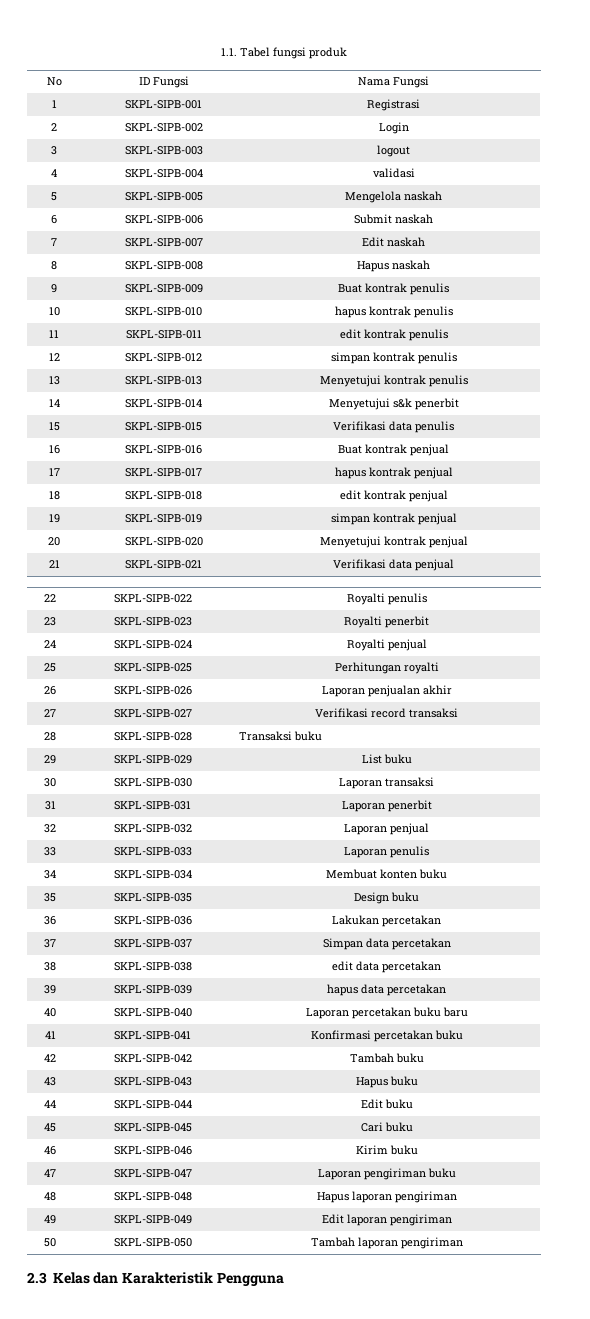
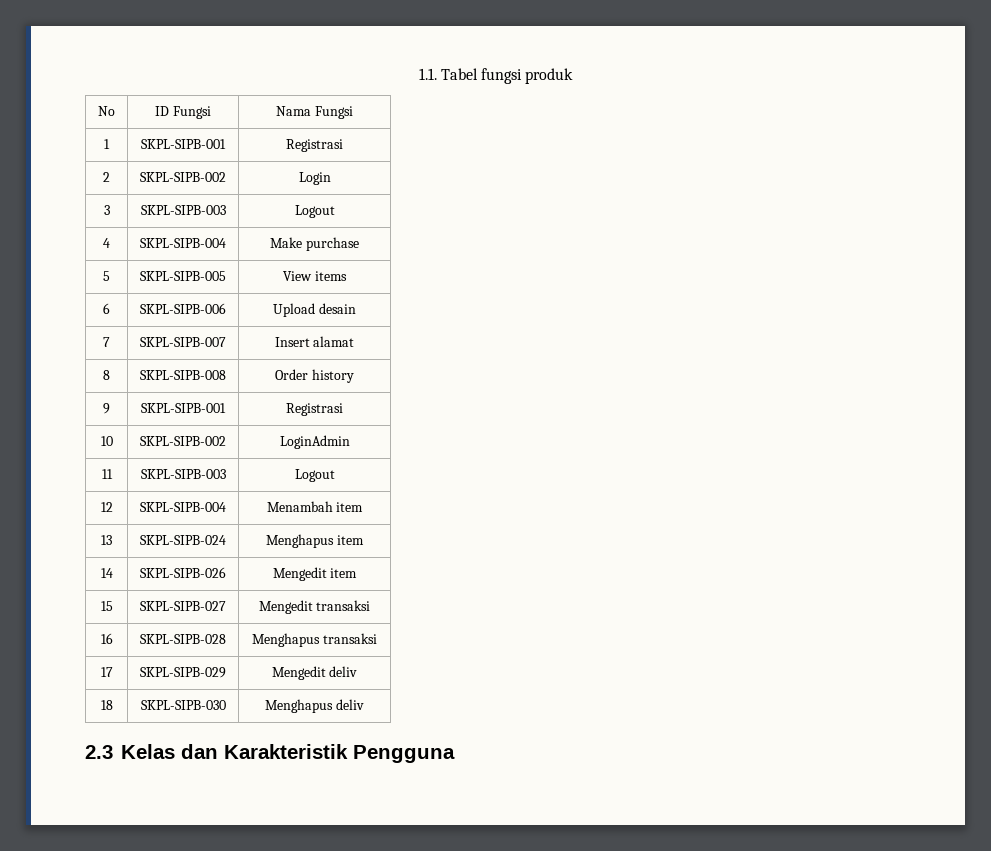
[377,145,410,157] logout -> [294,205,335,218] Logout
[372,168,415,178] validasi -> [270,237,359,251] Make purchase
[345,191,442,203] Mengelola naskah -> [283,271,347,281] View items
[354,214,433,224] Submit naskah -> [273,303,356,317] Upload desain
[362,237,425,247] Edit naskah -> [274,336,355,347] Insert alamat
[357,260,430,272] Hapus naskah -> [275,369,354,383] Order history
[124,284,203,293] [338,283,449,295] [48,307,60,316] [125,307,202,316] [334,306,453,318] [49,330,59,338] [125,330,202,339] [339,329,448,341] [48,353,60,361] [125,353,202,362] [330,352,457,364] [48,376,60,385] [125,376,202,385] [319,375,468,387] [48,399,60,407] [125,399,202,408] [328,398,459,410] [48,422,60,431] [125,422,202,431] [333,421,454,433] [48,445,60,454] [125,445,202,454] [338,444,449,456] [48,468,60,476] [125,468,202,477] [334,467,453,479] [48,491,60,500] [125,491,202,500] [339,490,448,502] [48,514,60,523] [125,514,202,523] [330,513,457,525] [48,537,60,546] [124,537,203,546] [319,536,468,548] [48,560,60,568] [125,560,202,569] [333,559,454,571] [44,594,56,602] [113,594,192,603] [346,593,427,605] [44,617,56,626] [113,617,192,626] [344,616,429,628] [44,640,56,648] [113,640,192,649] [346,639,427,651] [44,663,56,672] [113,663,192,672] [334,662,439,674] [44,686,56,695] [113,686,192,695] [321,685,452,697] [44,709,56,717] [113,709,192,718] [315,708,458,718] [44,732,56,741] [113,732,192,741] [238,731,322,741] [44,755,56,764] [113,755,192,764] [361,754,412,764] [44,778,56,787] [113,778,192,787] [339,777,434,789] [44,801,56,810] [114,801,191,810] [341,800,432,812] [44,824,56,833] [113,824,192,833] [344,823,429,835] [44,847,56,856] [113,847,192,856] [344,846,429,858] [44,870,56,879] [113,870,192,879] [326,869,447,879] [44,893,56,902] [113,893,192,902] [354,892,419,904] [44,916,56,925] [113,916,192,925] [332,915,441,927] [44,939,56,948] [113,939,192,948] [322,938,451,950] [44,962,56,971] [113,962,192,971] [332,961,441,973] [44,985,56,994] [113,985,192,994] [327,984,446,996] [44,1008,56,1017] [113,1008,192,1017] [305,1007,468,1019] [44,1031,56,1039] [114,1031,191,1040] [310,1030,463,1042] [44,1054,56,1062] [113,1054,192,1063] [349,1053,424,1063] [44,1077,56,1086] [113,1077,192,1086] [355,1076,418,1088] [44,1100,56,1108] [113,1100,192,1109] [360,1099,413,1109] [44,1123,56,1132] [113,1123,192,1132] [360,1122,413,1132] [44,1146,56,1155] [113,1146,192,1155] [355,1145,418,1155] [44,1169,56,1177] [113,1169,192,1178] [317,1168,456,1180] [44,1192,56,1201] [113,1192,192,1201] [316,1191,457,1203] [44,1215,56,1224] [113,1215,192,1224] [321,1214,452,1226] [44,1238,56,1247] [113,1238,192,1247] [310,1237,463,1249] SKPL-SIPB-009 | Buat kontrak penulis // 10 | SKPL-SIPB-010 | hapus kontrak penulis // 11 | SKPL-SIPB-011 | edit kontrak penulis // 12 | SKPL-SIPB-012 | simpan kontrak penulis // 13 | SKPL-SIPB-013 | Menyetujui kontrak penulis // 14 | SKPL-SIPB-014 | Menyetujui s&k penerbit // 15 | SKPL-SIPB-015 | Verifikasi data penulis // 16 | SKPL-SIPB-016 | Buat kontrak penjual // 17 | SKPL-SIPB-017 | hapus kontrak penjual // 18 | SKPL-SIPB-018 | edit kontrak penjual // 19 | SKPL-SIPB-019 | simpan kontrak penjual // 20 | SKPL-SIPB-020 | Menyetujui kontrak penjual // 21 | SKPL-SIPB-021 | Verifikasi data penjual // 22 | SKPL-SIPB-022 | Royalti penulis // 23 | SKPL-SIPB-023 | Royalti penerbit // 24 | SKPL-SIPB-024 | Royalti penjual // 25 | SKPL-SIPB-025 | Perhitungan royalti // 26 | SKPL-SIPB-026 | Laporan penjualan akhir // 27 | SKPL-SIPB-027 | Verifikasi record transaksi // 28 | SKPL-SIPB-028 | Transaksi buku // 29 | SKPL-SIPB-029 | List buku // 30 | SKPL-SIPB-030 | Laporan transaksi // 31 | SKPL-SIPB-031 | Laporan penerbit // 32 | SKPL-SIPB-032 | Laporan penjual // 33 | SKPL-SIPB-033 | Laporan penulis // 34 | SKPL-SIPB-034 | Membuat konten buku // 35 | SKPL-SIPB-035 | Design buku // 36 | SKPL-SIPB-036 | Lakukan percetakan // 37 | SKPL-SIPB-037 | Simpan data percetakan // 38 | SKPL-SIPB-038 | edit data percetakan // 39 | SKPL-SIPB-039 | hapus data percetakan // 40 | SKPL-SIPB-040 | Laporan percetakan buku baru // 41 | SKPL-SIPB-041 | Konfirmasi percetakan buku // 42 | SKPL-SIPB-042 | Tambah buku // 43 | SKPL-SIPB-043 | Hapus buku // 44 | SKPL-SIPB-044 | Edit buku // 45 | SKPL-SIPB-045 | Cari buku // 46 | SKPL-SIPB-046 | Kirim buku // 47 | SKPL-SIPB-047 | Laporan pengiriman buku // 48 | SKPL-SIPB-048 | Hapus laporan pengiriman // 49 | SKPL-SIPB-049 | Edit laporan pengiriman // 50 | SKPL-SIPB-050 | Tambah laporan pengiriman -> [141,403,226,413] [286,403,343,416] [100,436,113,446] [140,436,226,446] [279,435,350,449] [101,469,113,479] [140,469,226,479] [294,469,335,482] [100,502,113,512] [140,502,226,512] [266,501,364,512] [101,535,112,545] [140,535,226,545] [266,534,364,548] [100,568,113,578] [140,567,226,578] [272,567,358,581] [100,601,113,611] [140,601,226,611] [258,600,371,614] [100,633,113,644] [140,634,226,644] [252,633,377,647] [100,667,113,677] [140,667,226,678] [271,666,358,680] [100,700,113,710] [140,700,226,710] [265,699,364,713] SKPL-SIPB-001 | Registrasi // 10 | SKPL-SIPB-002 | LoginAdmin // 11 | SKPL-SIPB-003 | Logout // 12 | SKPL-SIPB-004 | Menambah item // 13 | SKPL-SIPB-024 | Menghapus item // 14 | SKPL-SIPB-026 | Mengedit item // 15 | SKPL-SIPB-027 | Mengedit transaksi // 16 | SKPL-SIPB-028 | Menghapus transaksi // 17 | SKPL-SIPB-029 | Mengedit deliv // 18 | SKPL-SIPB-030 | Menghapus deliv

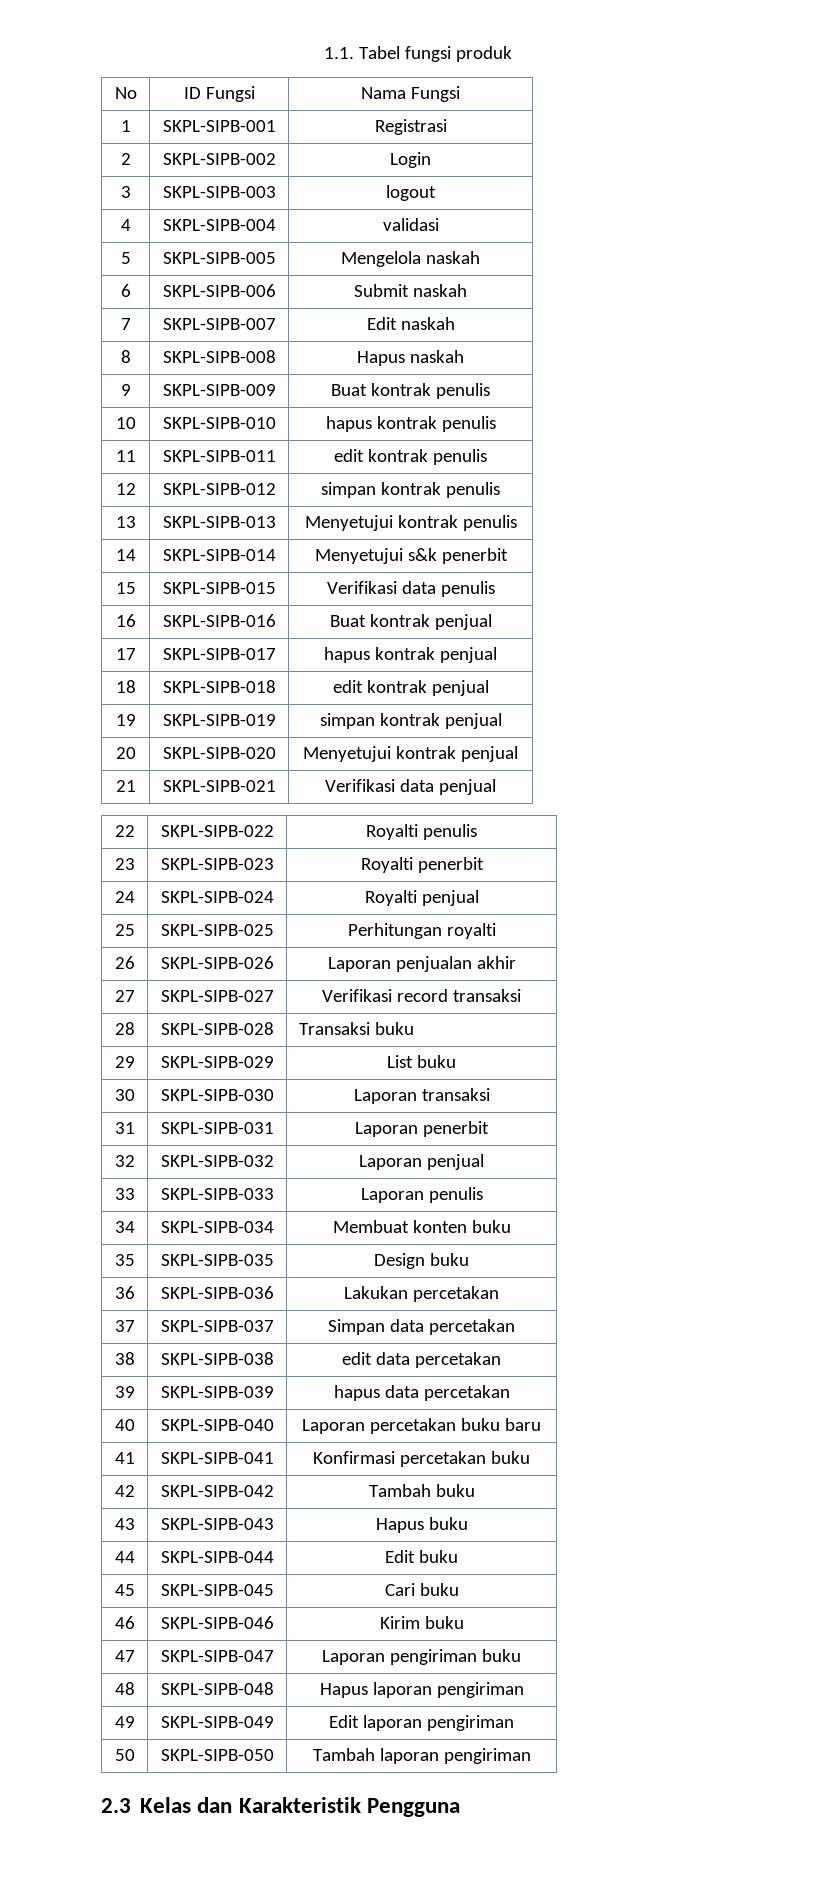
[294,205,335,218] Logout -> [386,185,436,201] logout
[270,237,359,251] Make purchase -> [382,218,439,231] validasi
[283,271,347,281] View items -> [341,251,480,267] Mengelola naskah
[273,303,356,317] Upload desain -> [354,284,467,297] Submit naskah
[274,336,355,347] Insert alamat -> [366,317,455,330] Edit naskah
[275,369,354,383] Order history -> [357,350,464,366] Hapus naskah
[141,403,226,413] [286,403,343,416] [100,436,113,446] [140,436,226,446] [279,435,350,449] [101,469,113,479] [140,469,226,479] [294,469,335,482] [100,502,113,512] [140,502,226,512] [266,501,364,512] [101,535,112,545] [140,535,226,545] [266,534,364,548] [100,568,113,578] [140,567,226,578] [272,567,358,581] [100,601,113,611] [140,601,226,611] [258,600,371,614] [100,633,113,644] [140,634,226,644] [252,633,377,647] [100,667,113,677] [140,667,226,678] [271,666,358,680] [100,700,113,710] [140,700,226,710] [265,699,364,713] SKPL-SIPB-001 | Registrasi // 10 | SKPL-SIPB-002 | LoginAdmin // 11 | SKPL-SIPB-003 | Logout // 12 | SKPL-SIPB-004 | Menambah item // 13 | SKPL-SIPB-024 | Menghapus item // 14 | SKPL-SIPB-026 | Mengedit item // 15 | SKPL-SIPB-027 | Mengedit transaksi // 16 | SKPL-SIPB-028 | Menghapus transaksi // 17 | SKPL-SIPB-029 | Mengedit deliv // 18 | SKPL-SIPB-030 | Menghapus deliv -> [162,384,276,396] [331,383,490,399] [115,417,136,429] [162,417,276,429] [325,416,496,432] [115,450,136,462] [162,450,276,462] [334,449,487,465] [115,483,136,495] [162,483,276,495] [321,482,500,498] [115,516,136,528] [162,516,276,528] [304,515,517,531] [115,549,136,561] [162,549,276,561] [314,548,508,564] [115,582,136,594] [162,582,276,594] [326,581,495,597] [115,614,136,627] [162,614,276,627] [329,614,492,630] [115,648,136,660] [162,648,276,660] [324,647,497,663] [115,680,136,693] [162,680,276,693] [332,680,489,696] [115,714,136,726] [162,714,276,726] [319,713,502,729] [115,747,136,759] [162,747,276,759] [303,746,518,762] [115,780,136,792] [162,780,276,792] [325,779,496,795] [114,825,135,837] [160,825,274,837] [366,824,477,840] [114,858,135,870] [160,858,274,870] [360,857,484,873] [114,891,135,903] [160,891,274,903] [364,890,479,906] [114,924,135,936] [160,924,274,936] [347,923,496,939] [114,956,135,969] [160,956,274,969] [327,956,516,972] [114,990,135,1002] [160,990,274,1002] [322,989,521,1002] [114,1022,135,1035] [160,1022,274,1035] [298,1022,414,1035] [114,1056,135,1068] [160,1056,274,1068] [387,1055,456,1068] [114,1089,135,1101] [160,1089,274,1101] [353,1088,490,1104] [114,1122,135,1134] [160,1122,274,1134] [355,1121,489,1137] [114,1155,135,1167] [160,1155,274,1167] [359,1154,484,1170] [114,1188,135,1200] [160,1188,274,1200] [360,1187,483,1203] [114,1221,135,1233] [160,1221,274,1233] [332,1220,511,1233] [114,1254,135,1266] [160,1254,274,1266] [374,1253,469,1269] [114,1286,135,1299] [160,1286,274,1299] [344,1286,499,1302] [114,1320,135,1332] [160,1320,274,1332] [328,1319,515,1335] [114,1352,135,1365] [160,1352,274,1365] [342,1352,501,1368] [114,1386,135,1398] [160,1386,274,1398] [333,1385,510,1401] [114,1419,135,1431] [160,1419,274,1431] [302,1418,541,1434] [114,1452,135,1464] [160,1452,274,1464] [313,1451,530,1467] [114,1485,135,1497] [160,1485,274,1497] [368,1484,475,1497] [114,1518,135,1530] [160,1518,274,1530] [375,1517,468,1533] [114,1551,135,1563] [160,1551,274,1563] [385,1550,458,1563] [114,1584,135,1596] [160,1584,274,1596] [384,1583,459,1596] [114,1616,135,1629] [160,1616,274,1629] [379,1616,464,1629] [114,1650,135,1662] [160,1650,274,1662] [322,1649,521,1665] [114,1682,135,1695] [160,1682,274,1695] [319,1682,524,1698] [114,1716,135,1728] [160,1716,274,1728] [329,1715,514,1731] [114,1749,135,1761] [160,1749,274,1761] [312,1748,531,1764] SKPL-SIPB-009 | Buat kontrak penulis // 10 | SKPL-SIPB-010 | hapus kontrak penulis // 11 | SKPL-SIPB-011 | edit kontrak penulis // 12 | SKPL-SIPB-012 | simpan kontrak penulis // 13 | SKPL-SIPB-013 | Menyetujui kontrak penulis // 14 | SKPL-SIPB-014 | Menyetujui s&k penerbit // 15 | SKPL-SIPB-015 | Verifikasi data penulis // 16 | SKPL-SIPB-016 | Buat kontrak penjual // 17 | SKPL-SIPB-017 | hapus kontrak penjual // 18 | SKPL-SIPB-018 | edit kontrak penjual // 19 | SKPL-SIPB-019 | simpan kontrak penjual // 20 | SKPL-SIPB-020 | Menyetujui kontrak penjual // 21 | SKPL-SIPB-021 | Verifikasi data penjual // 22 | SKPL-SIPB-022 | Royalti penulis // 23 | SKPL-SIPB-023 | Royalti penerbit // 24 | SKPL-SIPB-024 | Royalti penjual // 25 | SKPL-SIPB-025 | Perhitungan royalti // 26 | SKPL-SIPB-026 | Laporan penjualan akhir // 27 | SKPL-SIPB-027 | Verifikasi record transaksi // 28 | SKPL-SIPB-028 | Transaksi buku // 29 | SKPL-SIPB-029 | List buku // 30 | SKPL-SIPB-030 | Laporan transaksi // 31 | SKPL-SIPB-031 | Laporan penerbit // 32 | SKPL-SIPB-032 | Laporan penjual // 33 | SKPL-SIPB-033 | Laporan penulis // 34 | SKPL-SIPB-034 | Membuat konten buku // 35 | SKPL-SIPB-035 | Design buku // 36 | SKPL-SIPB-036 | Lakukan percetakan // 37 | SKPL-SIPB-037 | Simpan data percetakan // 38 | SKPL-SIPB-038 | edit data percetakan // 39 | SKPL-SIPB-039 | hapus data percetakan // 40 | SKPL-SIPB-040 | Laporan percetakan buku baru // 41 | SKPL-SIPB-041 | Konfirmasi percetakan buku // 42 | SKPL-SIPB-042 | Tambah buku // 43 | SKPL-SIPB-043 | Hapus buku // 44 | SKPL-SIPB-044 | Edit buku // 45 | SKPL-SIPB-045 | Cari buku // 46 | SKPL-SIPB-046 | Kirim buku // 47 | SKPL-SIPB-047 | Laporan pengiriman buku // 48 | SKPL-SIPB-048 | Hapus laporan pengiriman // 49 | SKPL-SIPB-049 | Edit laporan pengiriman // 50 | SKPL-SIPB-050 | Tambah laporan pengiriman

